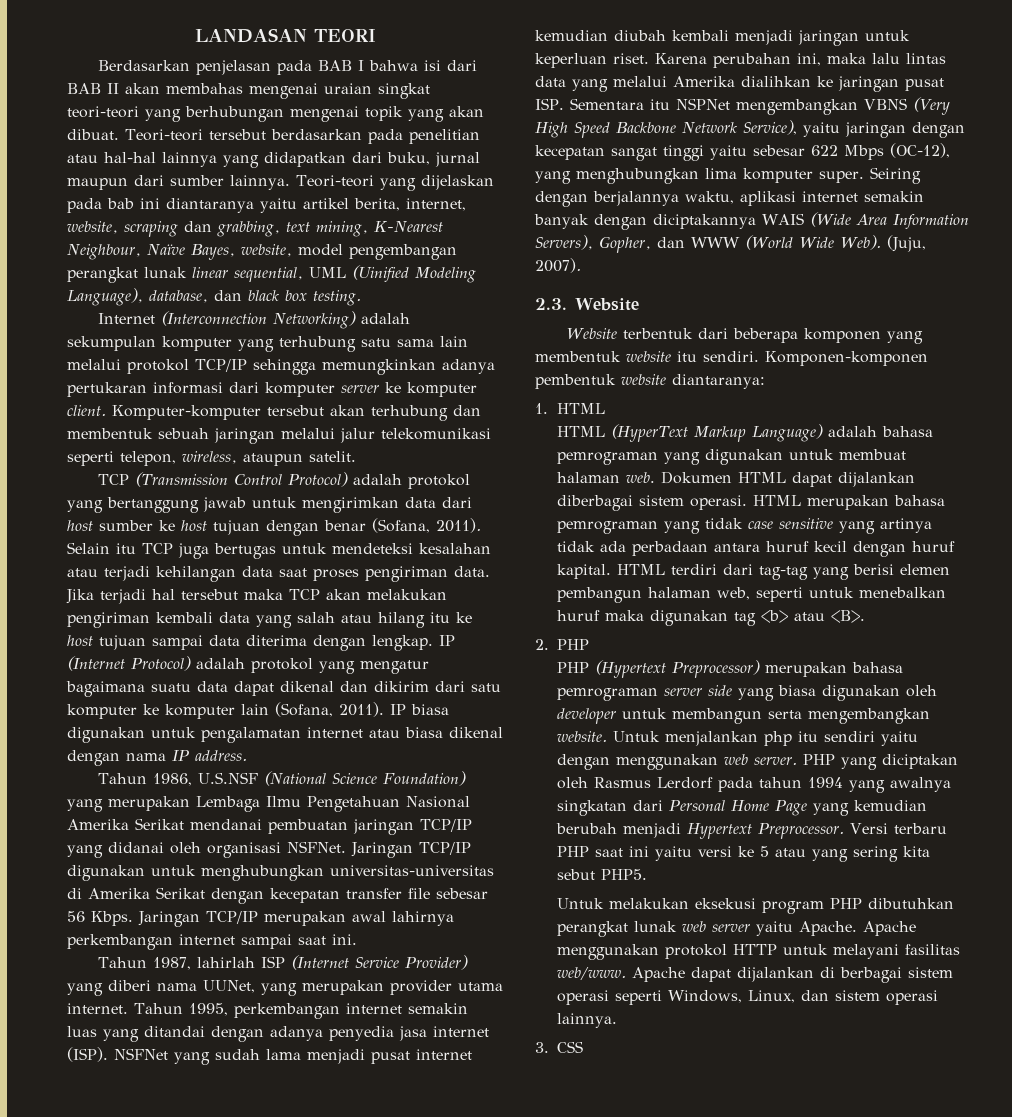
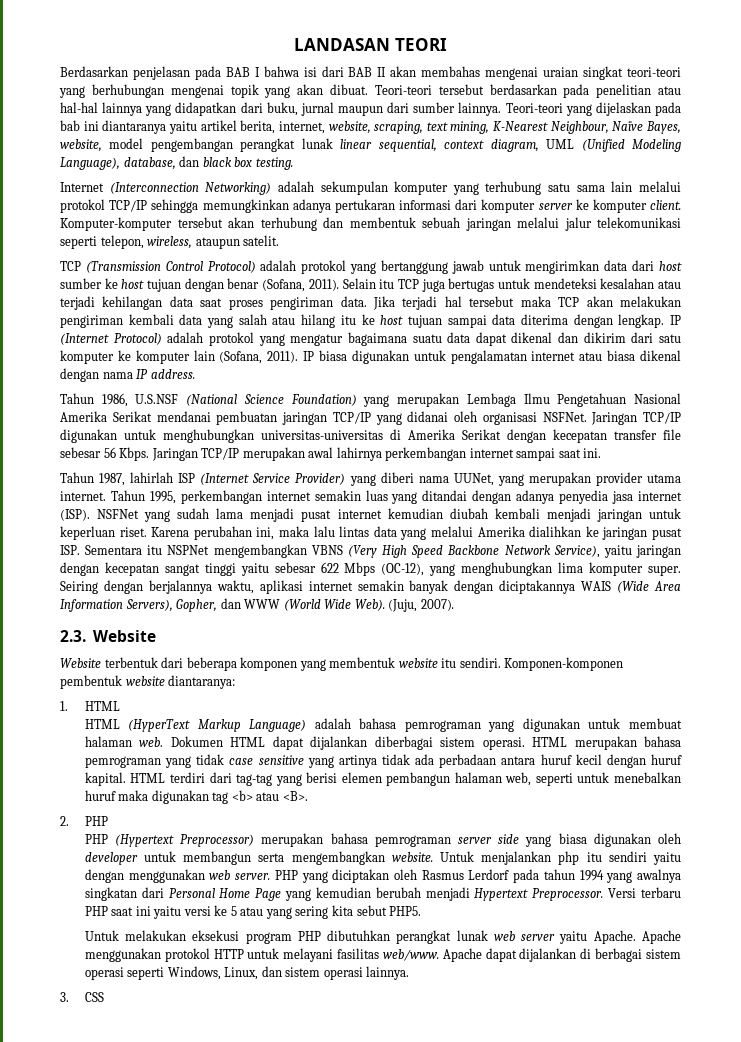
[124,221,280,237] scraping dan grabbing, -> [374,121,424,134] scraping,
[309,265,409,282] UML (Uinified -> [444,139,625,152] context diagram, UML (Unified

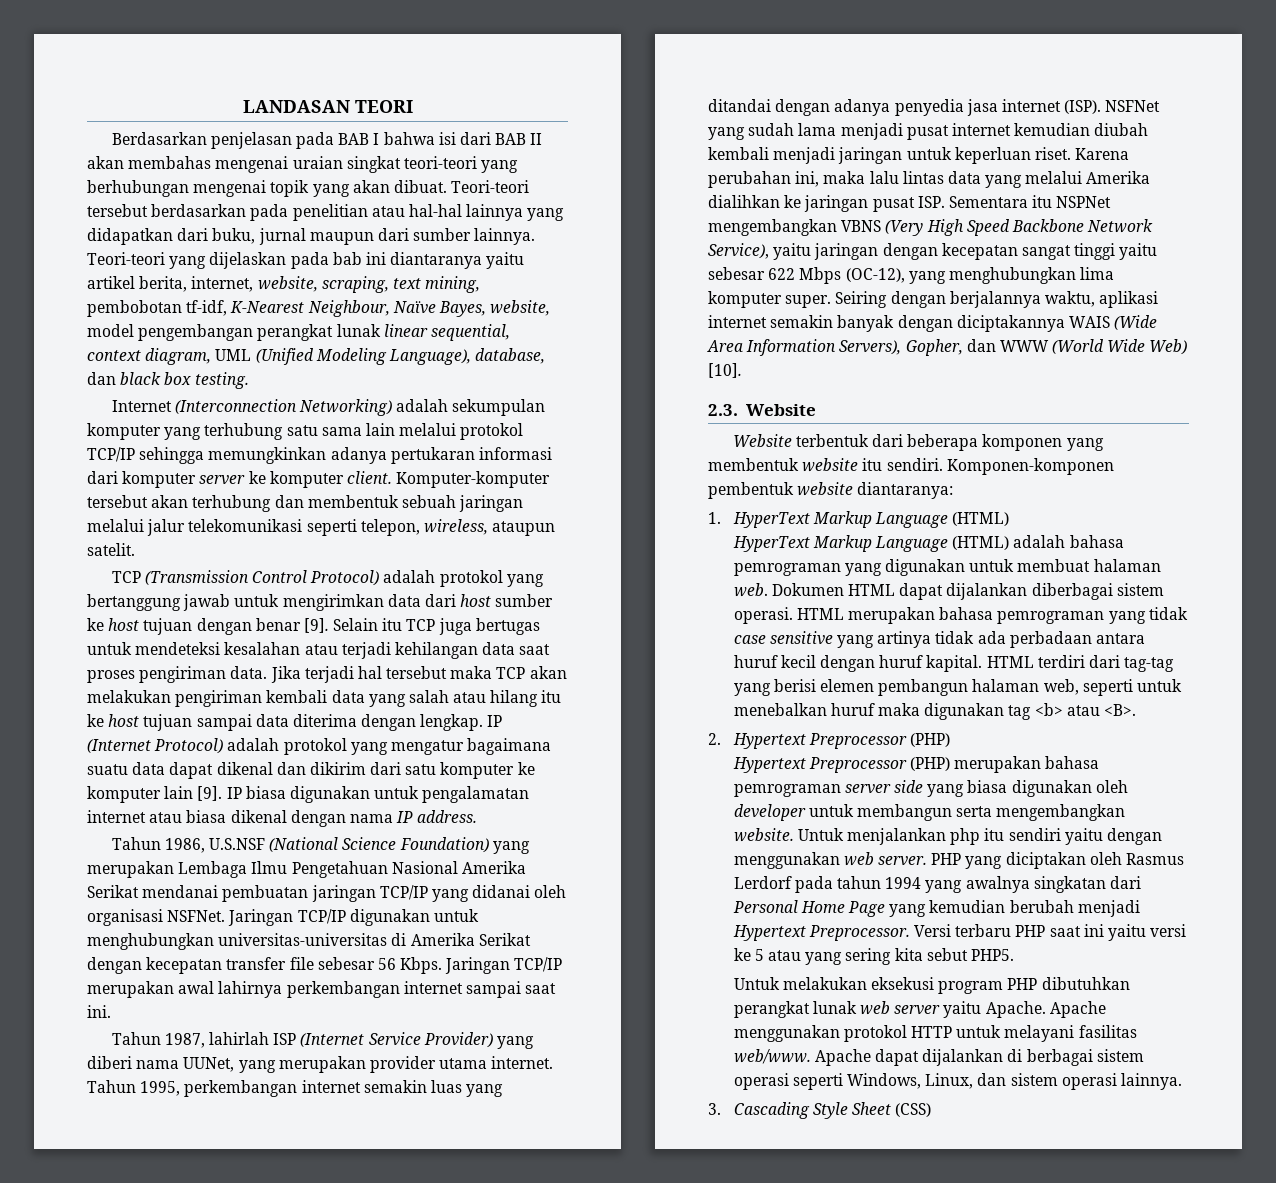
(490, 127) none -> [87,300,228,317] pembobotan tf-idf,
[262,279,339,292] (Sofana, 2011). -> [303,618,329,633] [9].
[219,351,299,364] (Sofana, 2011). -> [197,786,223,801] [9].
[354,599,454,612] Web). (Juju, 2007). -> [1149,339,1188,355] [708,363,742,378] Web) [10].
[84,701,120,711] [84,719,307,732] HTML // HTML (HyperText Markup Language) -> [732,511,1010,528] [732,535,1010,552] HyperText Markup Language (HTML) // HyperText Markup Language (HTML)
[84,816,108,826] [84,834,255,847] PHP // PHP (Hypertext Preprocessor) -> [732,733,950,749] [732,757,950,773] Hypertext Preprocessor (PHP) // Hypertext Preprocessor (PHP)
[84,992,104,1002] CSS -> [733,1102,932,1119] Cascading Style Sheet (CSS)

